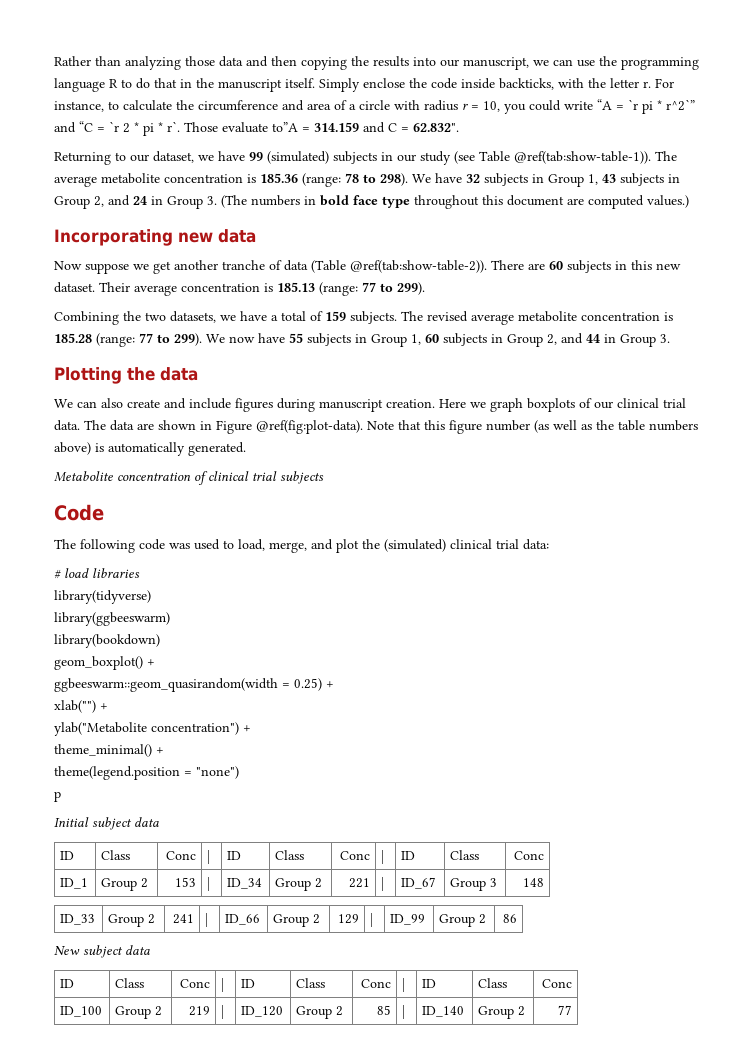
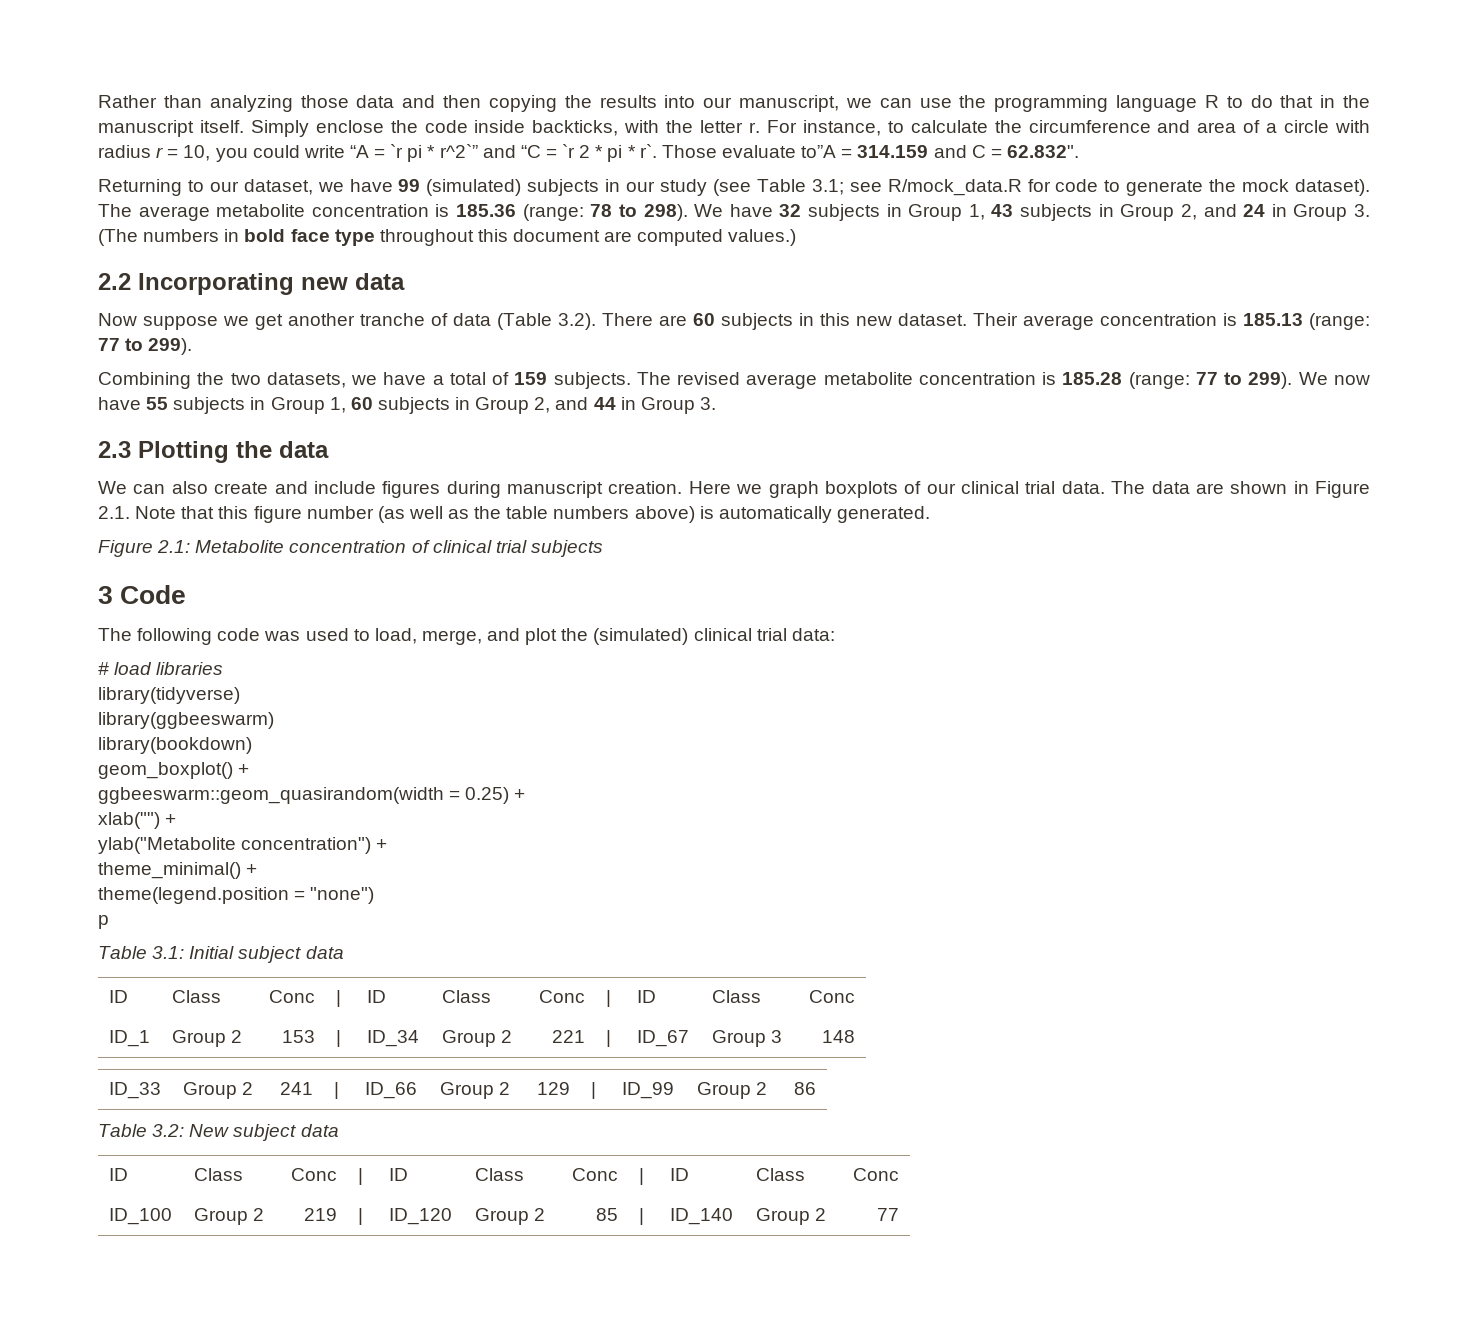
[514,151,651,164] @ref(tab:show-table-1)). -> [811,179,1370,196] 3.1; see R/mock_data.R for code to generate the mock dataset).
(689, 201) none -> [98,273,131,290] 2.2
[350,260,487,273] @ref(tab:show-table-2)). -> [558,313,596,330] 3.2).
(670, 338) none -> [98,441,131,458] 2.3
[256,420,363,434] @ref(fig:plot-data). -> [98,506,130,519] 2.1.
(246, 449) none -> [98,540,191,557] Figure 2.1:
(324, 477) none -> [98,586,113,604] 3
(61, 796) none -> [98,946,185,959] Table 3.1:
(517, 918) none -> [98,1124,185,1137] Table 3.2:

